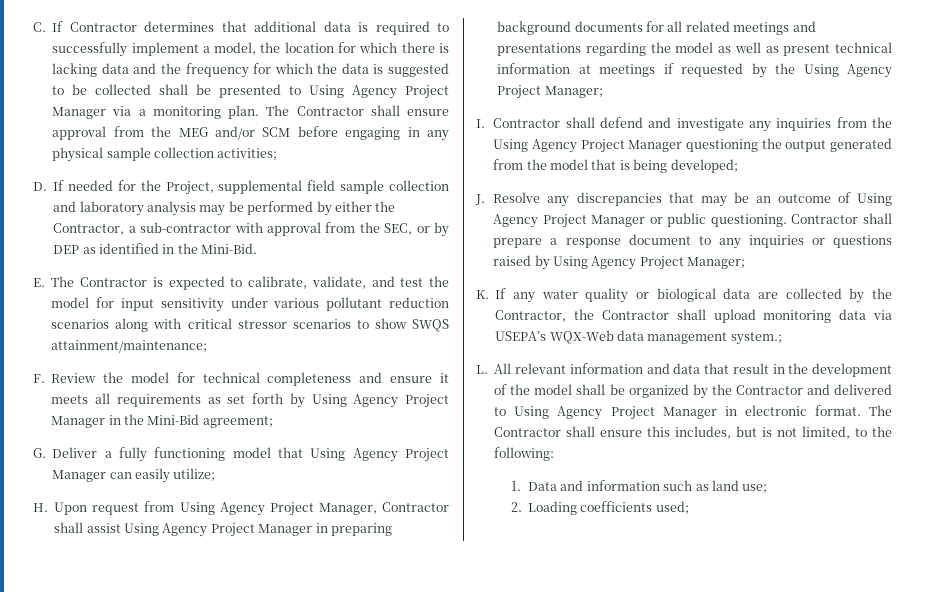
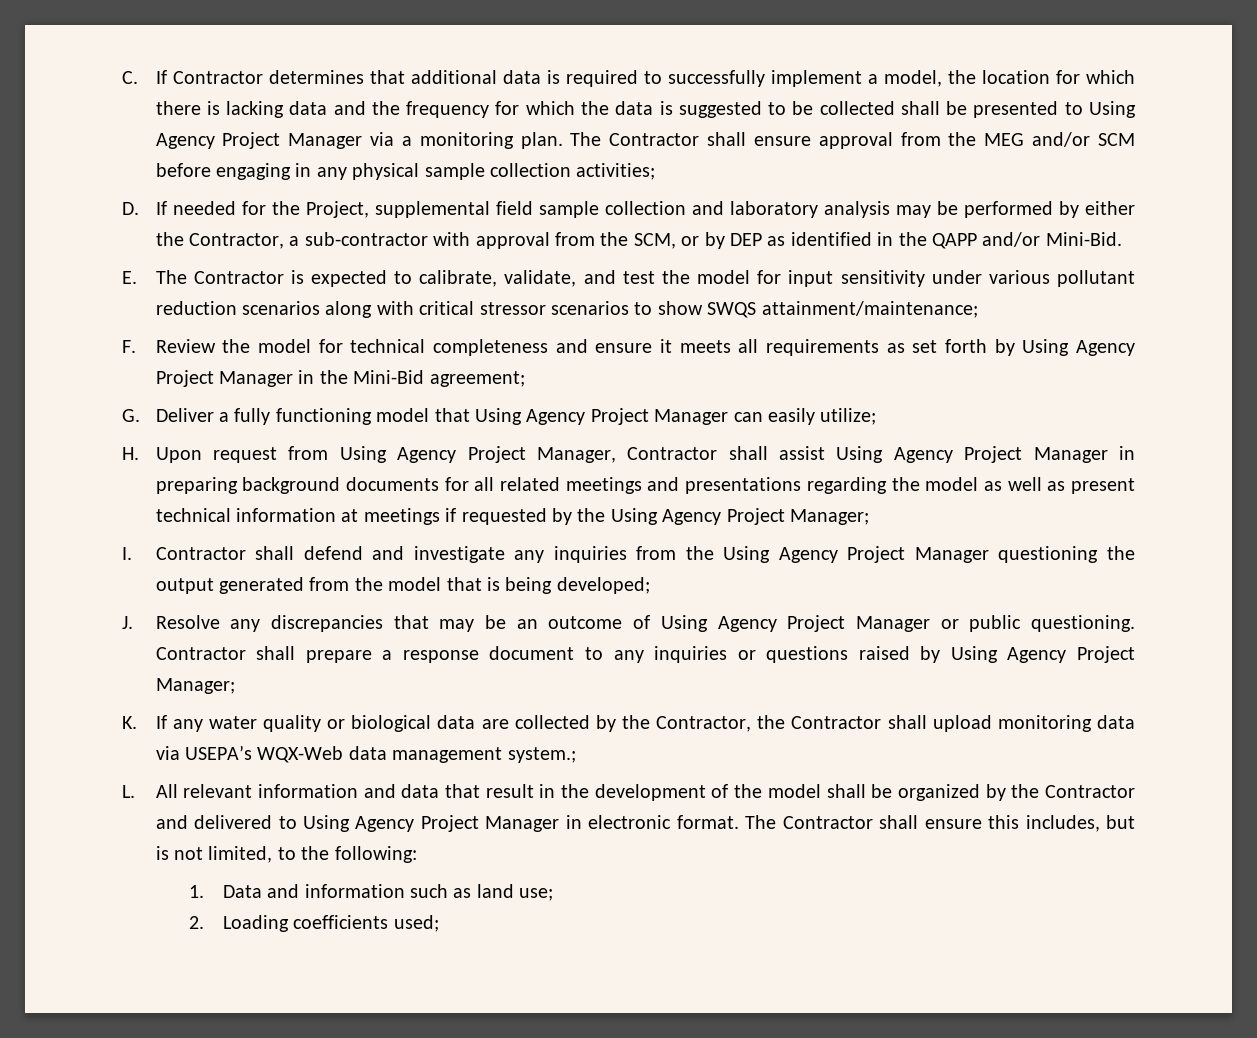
[384,223,413,235] SEC, -> [633,233,676,249] SCM,
(198, 248) none -> [931,232,1041,249] QAPP and/or

